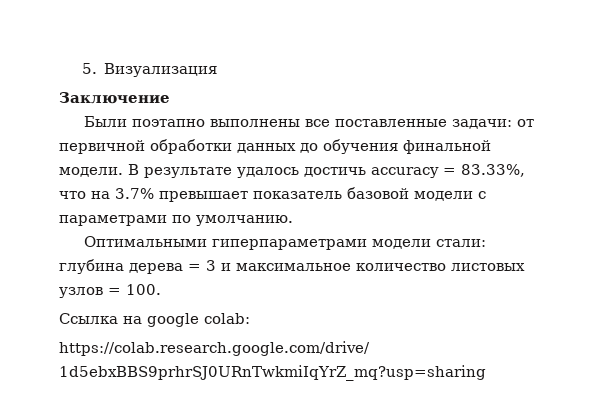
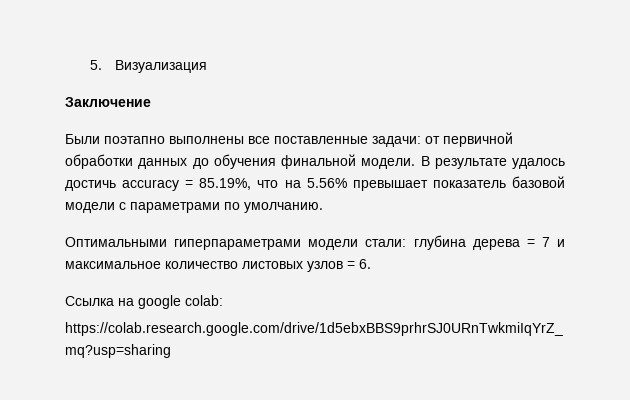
[461,164,525,177] 83.33%, -> [199,178,252,190] 85.19%,
[115,188,154,199] 3.7% -> [306,178,347,188] 5.56%
[206,260,216,271] 3 -> [541,237,550,247] 7
[126,284,161,295] 100. -> [359,259,371,269] 6.

